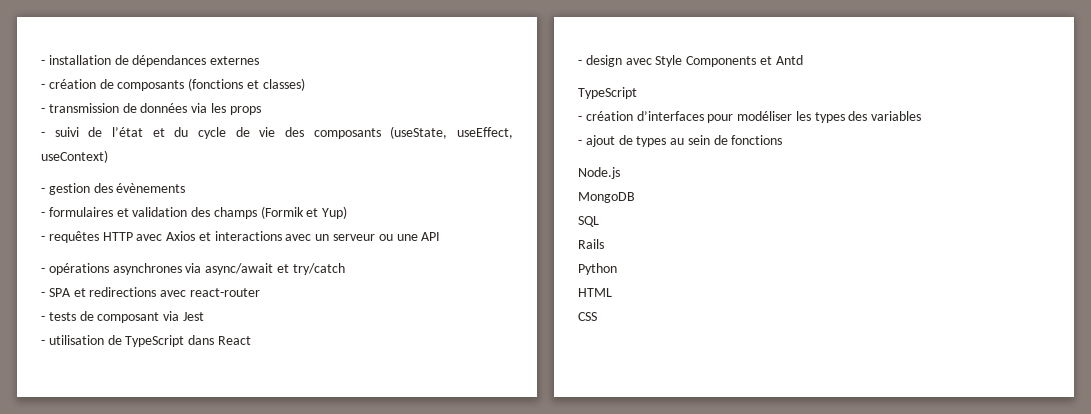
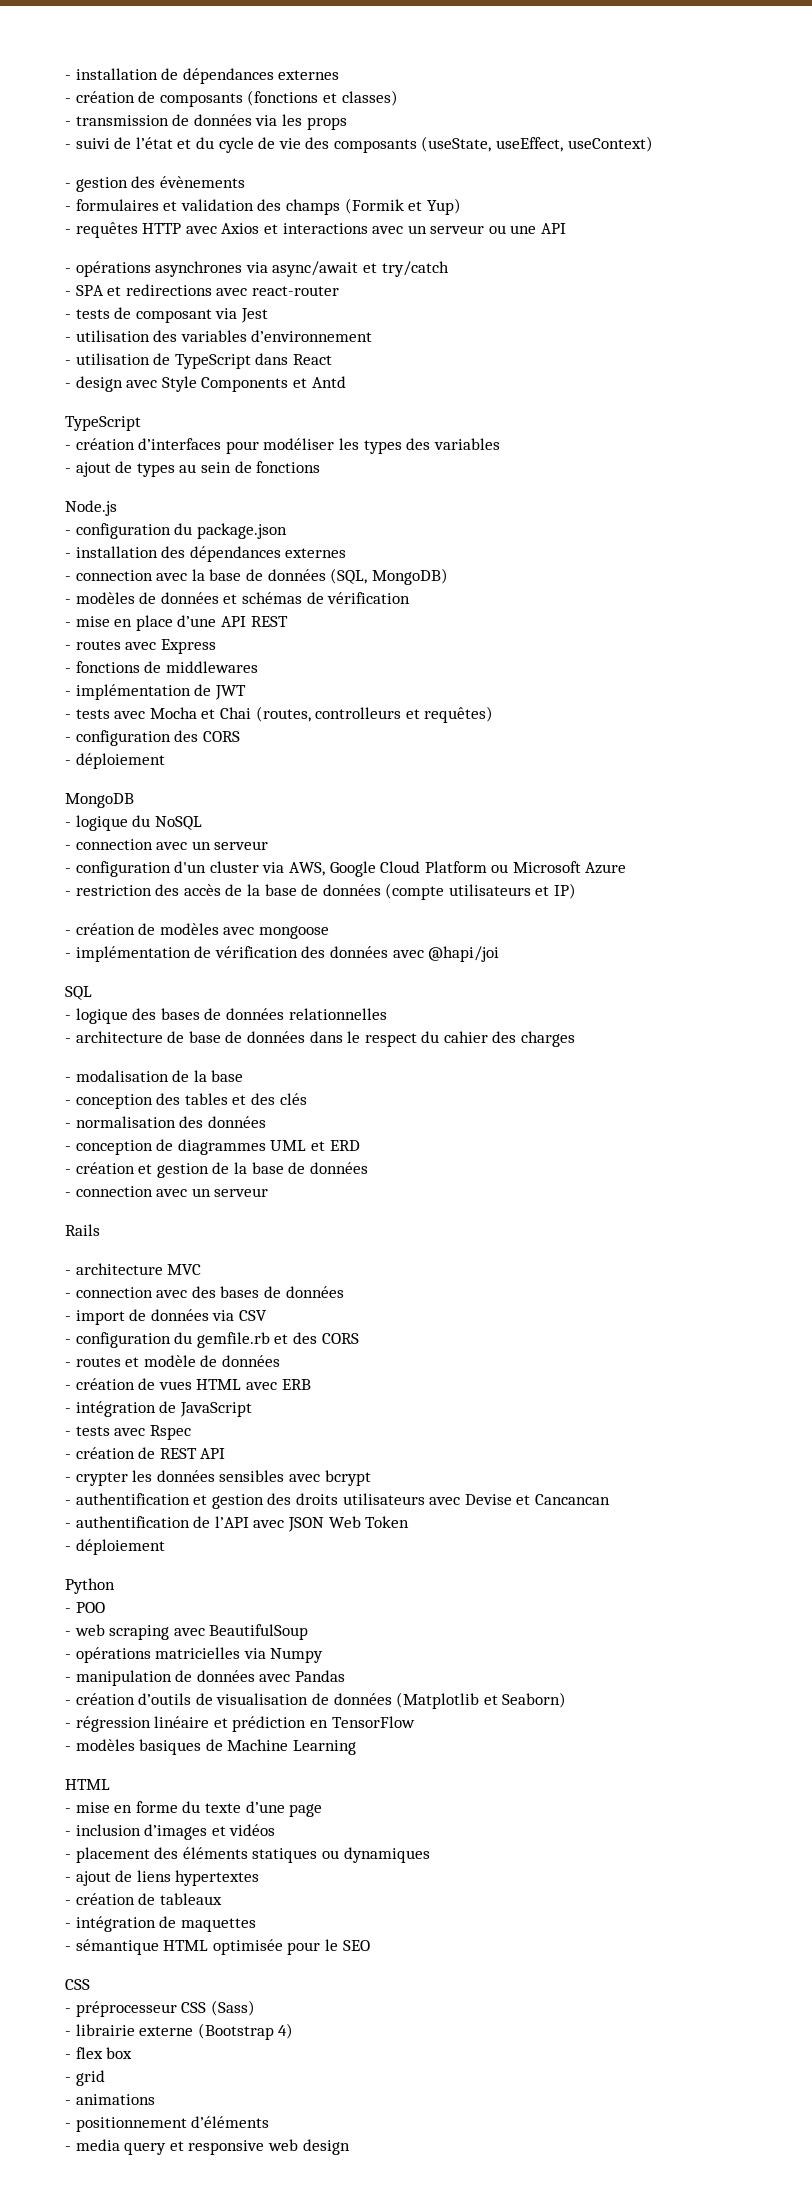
(204, 316) none -> [65,330,373,342] // - utilisation des variables d’environnement
[578,192,635,203] [578,216,599,227] [578,239,604,249] [578,263,617,275] [578,288,612,297] [578,312,597,321] MongoDB // SQL // Rails // Python // HTML // CSS -> [65,523,287,539] [65,546,347,562] [65,568,448,585] [65,592,411,604] [65,615,288,631] [65,639,216,654] [65,661,258,673] [65,684,246,700] [65,706,494,723] [65,730,240,746] [65,753,165,769] [65,793,134,808] [65,815,202,831] [65,839,269,850] [65,861,627,877] [65,883,577,900] [65,923,329,939] [65,946,500,962] [65,986,92,1000] [65,1008,387,1024] [65,1031,576,1047] [65,1070,244,1082] [65,1093,307,1109] [65,1116,266,1128] [65,1139,360,1155] [65,1162,368,1178] [65,1186,269,1197] [65,1224,100,1236] [65,1263,202,1275] [65,1286,344,1298] [65,1309,267,1325] [65,1332,359,1348] [65,1355,280,1367] [65,1378,311,1390] [65,1401,252,1417] [65,1425,191,1440] [65,1447,226,1459] [65,1470,371,1486] [65,1493,610,1509] [65,1516,410,1532] [65,1539,165,1555] [65,1578,115,1594] [65,1602,105,1613] [65,1624,309,1640] [65,1647,324,1663] [65,1670,345,1686] [65,1692,567,1709] [65,1716,415,1732] [65,1739,356,1755] [65,1779,110,1790] [65,1801,323,1817] [65,1824,276,1840] [65,1847,430,1863] [65,1870,260,1886] [65,1893,222,1905] [65,1916,256,1932] [65,1939,370,1955] [65,1979,90,1990] [65,2000,255,2017] [65,2023,294,2040] [65,2047,133,2059] [65,2070,105,2086] [65,2094,155,2105] [65,2116,270,2132] [65,2139,350,2155] - configuration du package.json // - installation des dépendances externes // - connection avec la base de données (SQL, MongoDB) // - modèles de données et schémas de vérification // - mise en place d’une API REST // - routes avec Express // - fonctions de middlewares // - implémentation de JWT // - tests avec Mocha et Chai (routes, controlleurs et requêtes) // - configuration des CORS // - déploiement // MongoDB // - logique du NoSQL // - connection avec un serveur // - configuration d'un cluster via AWS, Google Cloud Platform ou Microsoft Azure // - restriction des accès de la base de données (compte utilisateurs et IP) // - création de modèles avec mongoose // - implémentation de vérification des données avec @hapi/joi // SQL // - logique des bases de données relationnelles // - architecture de base de données dans le respect du cahier des charges // - modalisation de la base // - conception des tables et des clés // - normalisation des données // - conception de diagrammes UML et ERD // - création et gestion de la base de données // - connection avec un serveur // Rails // - architecture MVC // - connection avec des bases de données // - import de données via CSV // - configuration du gemfile.rb et des CORS // - routes et modèle de données // - création de vues HTML avec ERB // - intégration de JavaScript // - tests avec Rspec // - création de REST API // - crypter les données sensibles avec bcrypt // - authentification et gestion des droits utilisateurs avec Devise et Cancancan // - authentification de l’API avec JSON Web Token // - déploiement // Python // - POO // - web scraping avec BeautifulSoup // - opérations matricielles via Numpy // - manipulation de données avec Pandas // - création d’outils de visualisation de données (Matplotlib et Seaborn) // - régression linéaire et prédiction en TensorFlow // - modèles basiques de Machine Learning // HTML // - mise en forme du texte d’une page // - inclusion d’images et vidéos // - placement des éléments statiques ou dynamiques // - ajout de liens hypertextes // - création de tableaux // - intégration de maquettes // - sémantique HTML optimisée pour le SEO // CSS // - préprocesseur CSS (Sass) // - librairie externe (Bootstrap 4) // - flex box // - grid // - animations // - positionnement d’éléments // - media query et responsive web design

